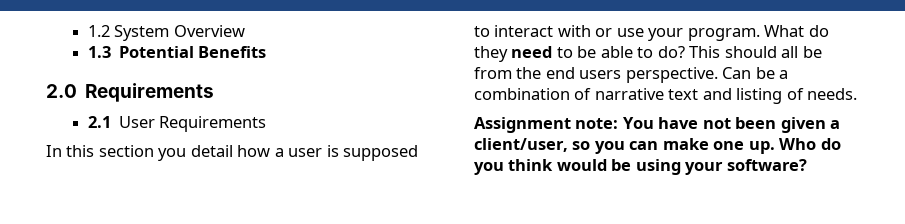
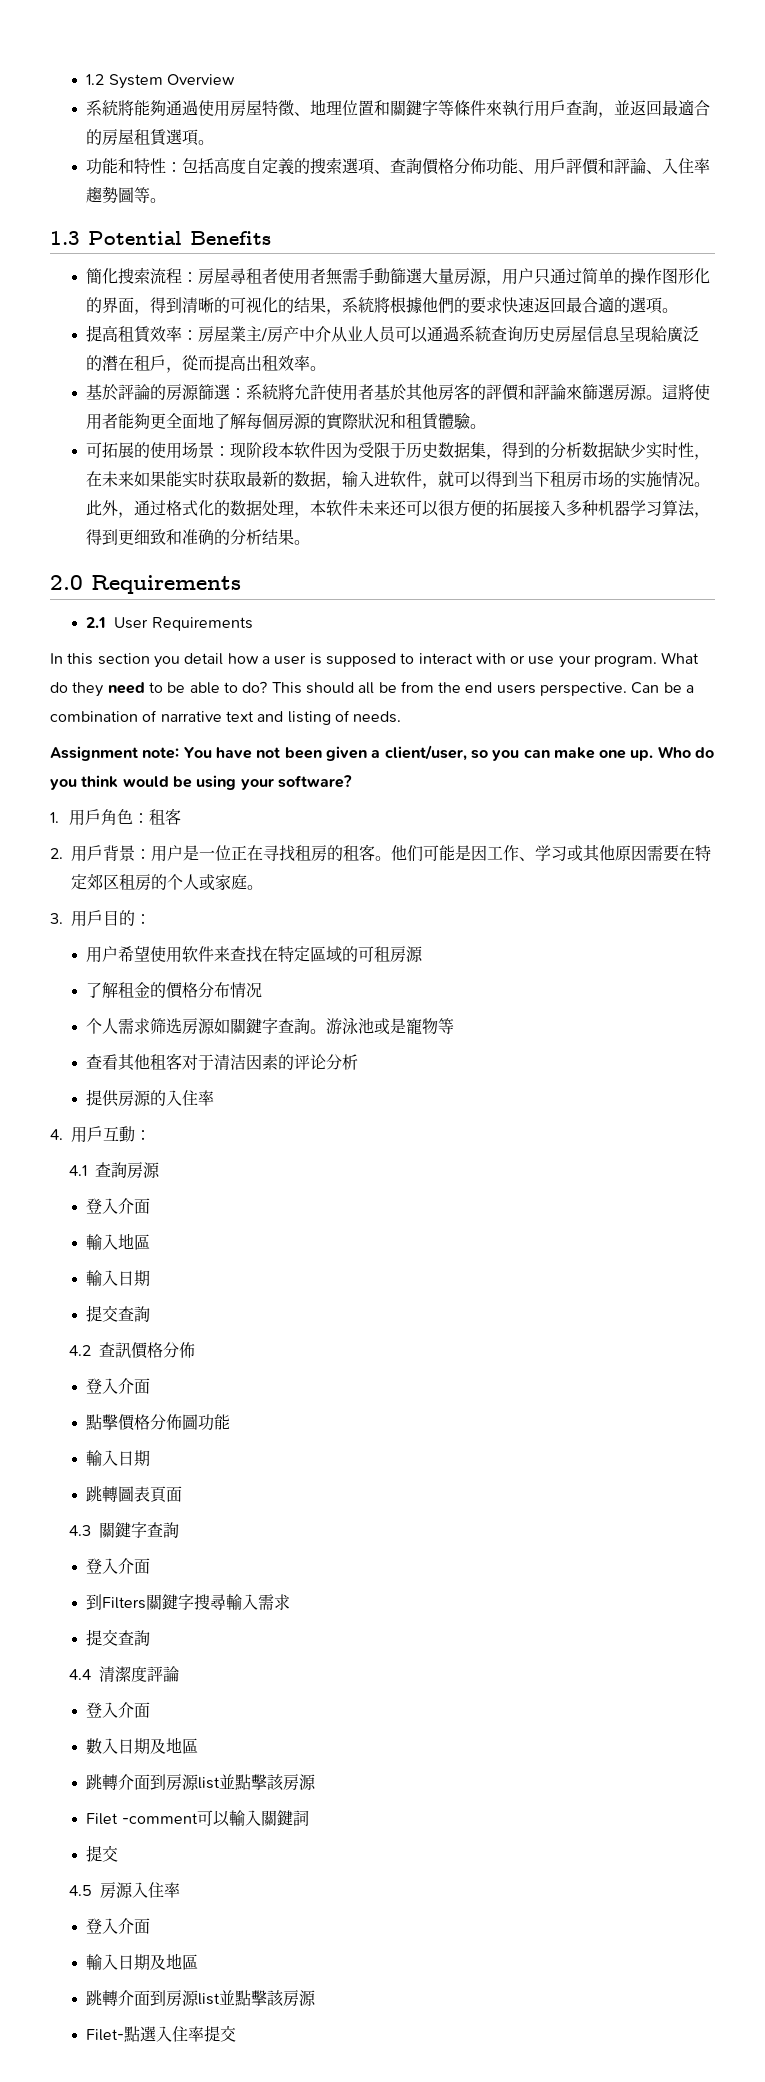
[87,46,267,58] 1.3 Potential Benefits -> [86,99,711,118] [86,129,215,146] [86,157,711,175] [86,186,167,204] [50,231,271,245] [86,267,711,286] [86,296,679,315] [86,325,700,343] [86,354,327,373] [86,383,711,401] [86,412,487,430] [86,442,711,460] [86,470,711,489] [86,500,711,518] [86,529,311,545] 系統將能夠通過使用房屋特徵、地理位置和關鍵字等條件來執行用戶查詢，並返回最適合的房屋租賃選項。 // 功能和特性：包括高度自定義的搜索選項、查詢價格分佈功能、用戶評價和評論、入住率趨勢圖等。 // 1.3 Potential Benefits // 簡化搜索流程：房屋尋租者使用者無需手動篩選大量房源，用户只通过简单的操作图形化的界面，得到清晰的可视化的结果，系統將根據他們的要求快速返回最合適的選項。 // 提高租賃效率：房屋業主/房产中介从业人员可以通過系統查询历史房屋信息呈現給廣泛的潛在租戶，從而提高出租效率。 // 基於評論的房源篩選：系統將允許使用者基於其他房客的評價和評論來篩選房源。這將使用者能夠更全面地了解每個房源的實際狀況和租賃體驗。 // 可拓展的使用场景：现阶段本软件因为受限于历史数据集，得到的分析数据缺少实时性，在未来如果能实时获取最新的数据，输入进软件，就可以得到当下租房市场的实施情况。此外，通过格式化的数据处理，本软件未来还可以很方便的拓展接入多种机器学习算法，得到更细致和准确的分析结果。
(807, 165) none -> [50,808,181,826] [50,844,711,862] [71,874,263,891] [50,910,151,927] [86,945,424,963] [86,982,263,999] [86,1018,455,1035] [86,1053,359,1071] [86,1089,215,1107] [50,1126,151,1143] [68,1162,160,1179] [86,1198,151,1214] [86,1233,151,1250] [86,1270,151,1286] [86,1305,151,1322] [68,1342,195,1359] [86,1378,151,1394] [86,1414,231,1431] [86,1450,151,1466] [86,1486,183,1503] [68,1522,179,1538] [86,1558,151,1574] [86,1594,291,1610] [86,1629,151,1646] [68,1666,179,1682] [86,1702,151,1718] [86,1737,199,1754] [86,1774,317,1791] [86,1810,309,1827] [86,1845,119,1862] [68,1882,180,1899] [86,1918,151,1934] [86,1953,199,1970] [86,1990,317,2007] [86,2025,237,2042] // 1.用戶角色：租客 // 2.用戶背景：用户是一位正在寻找租房的租客。他们可能是因工作、学习或其他原因需要在特定郊区租房的个人或家庭。 // 3.用戶目的： // 用户希望使用软件来查找在特定區域的可租房源 // 了解租金的價格分布情况 // 个人需求筛选房源如關鍵字查詢。游泳池或是寵物等 // 查看其他租客对于清洁因素的评论分析 // 提供房源的入住率 // 4.用戶互動： // 4.1查詢房源 // 登入介面 // 輸入地區 // 輸入日期 // 提交查詢 // 4.2查訊價格分佈 // 登入介面 // 點擊價格分佈圖功能 // 輸入日期 // 跳轉圖表頁面 // 4.3關鍵字查詢 // 登入介面 // 到Filters關鍵字搜尋輸入需求 // 提交查詢 // 4.4清潔度評論 // 登入介面 // 數入日期及地區 // 跳轉介面到房源list並點擊該房源 // Filet -comment可以輸入關鍵詞 // 提交 // 4.5房源入住率 // 登入介面 // 輸入日期及地區 // 跳轉介面到房源list並點擊該房源 // Filet-點選入住率提交

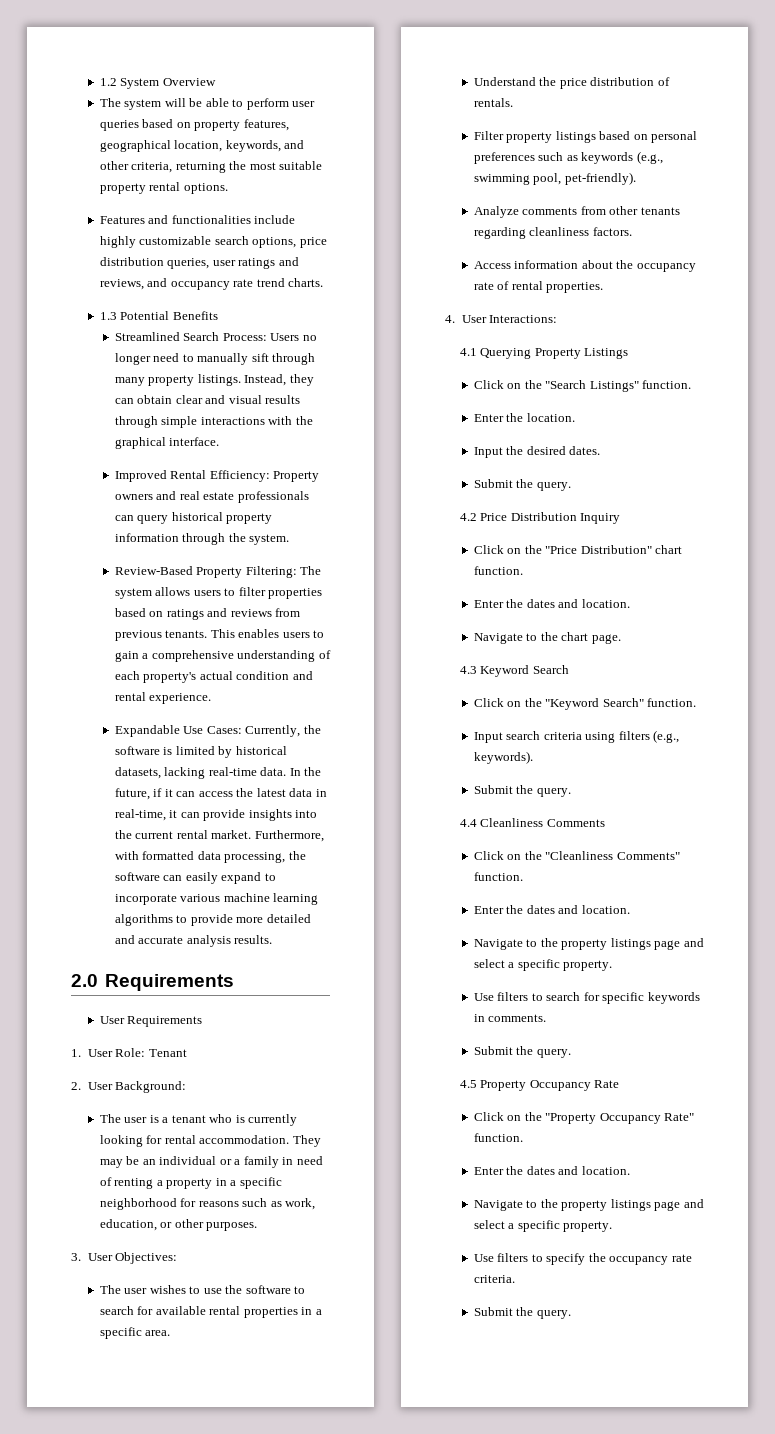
[86,99,711,118] [86,129,215,146] [86,157,711,175] [86,186,167,204] [50,231,271,245] [86,267,711,286] [86,296,679,315] [86,325,700,343] [86,354,327,373] [86,383,711,401] [86,412,487,430] [86,442,711,460] [86,470,711,489] [86,500,711,518] [86,529,311,545] 系統將能夠通過使用房屋特徵、地理位置和關鍵字等條件來執行用戶查詢，並返回最適合的房屋租賃選項。 // 功能和特性：包括高度自定義的搜索選項、查詢價格分佈功能、用戶評價和評論、入住率趨勢圖等。 // 1.3 Potential Benefits // 簡化搜索流程：房屋尋租者使用者無需手動篩選大量房源，用户只通过简单的操作图形化的界面，得到清晰的可视化的结果，系統將根據他們的要求快速返回最合適的選項。 // 提高租賃效率：房屋業主/房产中介从业人员可以通過系統查询历史房屋信息呈現給廣泛的潛在租戶，從而提高出租效率。 // 基於評論的房源篩選：系統將允許使用者基於其他房客的評價和評論來篩選房源。這將使用者能夠更全面地了解每個房源的實際狀況和租賃體驗。 // 可拓展的使用场景：现阶段本软件因为受限于历史数据集，得到的分析数据缺少实时性，在未来如果能实时获取最新的数据，输入进软件，就可以得到当下租房市场的实施情况。此外，通过格式化的数据处理，本软件未来还可以很方便的拓展接入多种机器学习算法，得到更细致和准确的分析结果。 -> [99,98,316,110] [99,119,289,131] [99,140,305,152] [99,161,323,173] [99,182,228,194] [99,215,296,224] [99,236,327,248] [99,257,299,269] [99,278,324,290] [99,311,218,320] [114,332,317,341] [114,353,316,365] [114,374,314,386] [114,395,301,404] [114,416,313,428] [114,437,220,449] [114,470,320,482] [114,491,309,503] [114,512,273,524] [114,533,290,545] [114,566,322,578] [114,587,323,599] [114,608,301,620] [114,629,325,641] [114,650,331,662] [114,671,313,683] [114,692,212,704] [114,725,321,737] [114,746,287,758] [114,767,322,779] [114,788,327,800] [114,809,318,821] [114,830,324,842] [114,851,306,863] [114,872,276,884] [114,893,319,905] [114,914,311,926] [114,935,273,947] The system will be able to perform user queries based on property features, geographical location, keywords, and other criteria, returning the most suitable property rental options. // Features and functionalities include highly customizable search options, price distribution queries, user ratings and reviews, and occupancy rate trend charts. // 1.3 Potential Benefits // Streamlined Search Process: Users no longer need to manually sift through many property listings. Instead, they can obtain clear and visual results through simple interactions with the graphical interface. // Improved Rental Efficiency: Property owners and real estate professionals can query historical property information through the system. // Review-Based Property Filtering: The system allows users to filter properties based on ratings and reviews from previous tenants. This enables users to gain a comprehensive understanding of each property's actual condition and rental experience. // Expandable Use Cases: Currently, the software is limited by historical datasets, lacking real-time data. In the future, if it can access the latest data in real-time, it can provide insights into the current rental market. Furthermore, with formatted data processing, the software can easily expand to incorporate various machine learning algorithms to provide more detailed and accurate analysis results.
[86,617,107,628] 2.1 -> (234, 982) none
[50,652,700,668] [50,681,695,697] [50,710,402,725] [50,745,715,761] [50,775,352,790] [50,808,181,826] [50,844,711,862] [71,874,263,891] [50,910,151,927] [86,945,424,963] [86,982,263,999] [86,1018,455,1035] [86,1053,359,1071] [86,1089,215,1107] [50,1126,151,1143] [68,1162,160,1179] [86,1198,151,1214] [86,1233,151,1250] [86,1270,151,1286] [86,1305,151,1322] [68,1342,195,1359] [86,1378,151,1394] [86,1414,231,1431] [86,1450,151,1466] [86,1486,183,1503] [68,1522,179,1538] [86,1558,151,1574] [86,1594,291,1610] [86,1629,151,1646] [68,1666,179,1682] [86,1702,151,1718] [86,1737,199,1754] [86,1774,317,1791] [86,1810,309,1827] [86,1845,119,1862] [68,1882,180,1899] [86,1918,151,1934] [86,1953,199,1970] [86,1990,317,2007] [86,2025,237,2042] In this section you detail how a user is supposed to interact with or use your program. What do they need to be able to do? This should all be from the end users perspective. Can be a combination of narrative text and listing of needs. // Assignment note: You have not been given a client/user, so you can make one up. Who do you think would be using your software? // 1.用戶角色：租客 // 2.用戶背景：用户是一位正在寻找租房的租客。他们可能是因工作、学习或其他原因需要在特定郊区租房的个人或家庭。 // 3.用戶目的： // 用户希望使用软件来查找在特定區域的可租房源 // 了解租金的價格分布情况 // 个人需求筛选房源如關鍵字查詢。游泳池或是寵物等 // 查看其他租客对于清洁因素的评论分析 // 提供房源的入住率 // 4.用戶互動： // 4.1查詢房源 // 登入介面 // 輸入地區 // 輸入日期 // 提交查詢 // 4.2查訊價格分佈 // 登入介面 // 點擊價格分佈圖功能 // 輸入日期 // 跳轉圖表頁面 // 4.3關鍵字查詢 // 登入介面 // 到Filters關鍵字搜尋輸入需求 // 提交查詢 // 4.4清潔度評論 // 登入介面 // 數入日期及地區 // 跳轉介面到房源list並點擊該房源 // Filet -comment可以輸入關鍵詞 // 提交 // 4.5房源入住率 // 登入介面 // 輸入日期及地區 // 跳轉介面到房源list並點擊該房源 // Filet-點選入住率提交 -> [71,1048,187,1057] [71,1081,187,1093] [99,1114,298,1126] [99,1135,321,1147] [99,1156,323,1168] [99,1177,282,1189] [99,1198,316,1210] [99,1219,258,1231] [71,1252,178,1264] [99,1285,306,1294] [99,1306,322,1318] [99,1327,171,1339] [473,77,670,89] [473,98,513,107] [473,131,698,143] [473,151,663,164] [473,172,636,185] [473,206,680,218] [473,227,632,239] [473,260,696,272] [473,281,604,293] [445,315,558,323] [459,348,629,359] [473,380,692,392] [473,413,575,422] [473,446,601,458] [473,479,571,491] [459,512,621,524] [473,545,683,554] [473,566,523,575] [473,599,630,608] [473,632,621,644] [459,665,569,677] [473,698,697,710] [473,730,680,743] [473,751,533,764] [473,785,571,797] [459,818,605,827] [473,851,680,860] [473,872,523,881] [473,905,630,914] [473,938,704,950] [473,959,613,971] [473,992,700,1004] [473,1014,547,1022] [473,1046,571,1058] [459,1080,620,1091] [473,1112,695,1124] [473,1133,523,1142] [473,1166,630,1175] [473,1199,704,1211] [473,1220,613,1232] [473,1253,692,1265] [473,1275,515,1283] [473,1307,571,1319] 1. User Role: Tenant // 2. User Background: // The user is a tenant who is currently looking for rental accommodation. They may be an individual or a family in need of renting a property in a specific neighborhood for reasons such as work, education, or other purposes. // 3. User Objectives: // The user wishes to use the software to search for available rental properties in a specific area. // Understand the price distribution of rentals. // Filter property listings based on personal preferences such as keywords (e.g., swimming pool, pet-friendly). // Analyze comments from other tenants regarding cleanliness factors. // Access information about the occupancy rate of rental properties. // 4. User Interactions: // 4.1 Querying Property Listings // Click on the "Search Listings" function. // Enter the location. // Input the desired dates. // Submit the query. // 4.2 Price Distribution Inquiry // Click on the "Price Distribution" chart function. // Enter the dates and location. // Navigate to the chart page. // 4.3 Keyword Search // Click on the "Keyword Search" function. // Input search criteria using filters (e.g., keywords). // Submit the query. // 4.4 Cleanliness Comments // Click on the "Cleanliness Comments" function. // Enter the dates and location. // Navigate to the property listings page and select a specific property. // Use filters to search for specific keywords in comments. // Submit the query. // 4.5 Property Occupancy Rate // Click on the "Property Occupancy Rate" function. // Enter the dates and location. // Navigate to the property listings page and select a specific property. // Use filters to specify the occupancy rate criteria. // Submit the query.

